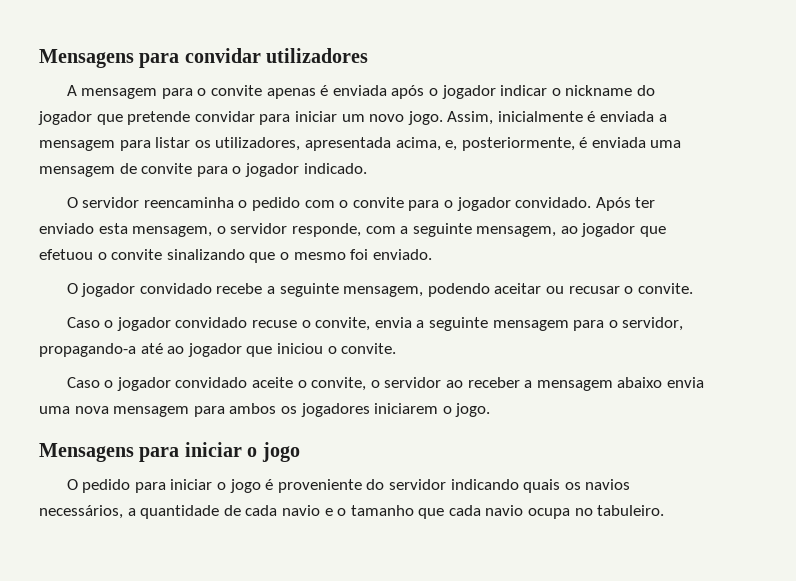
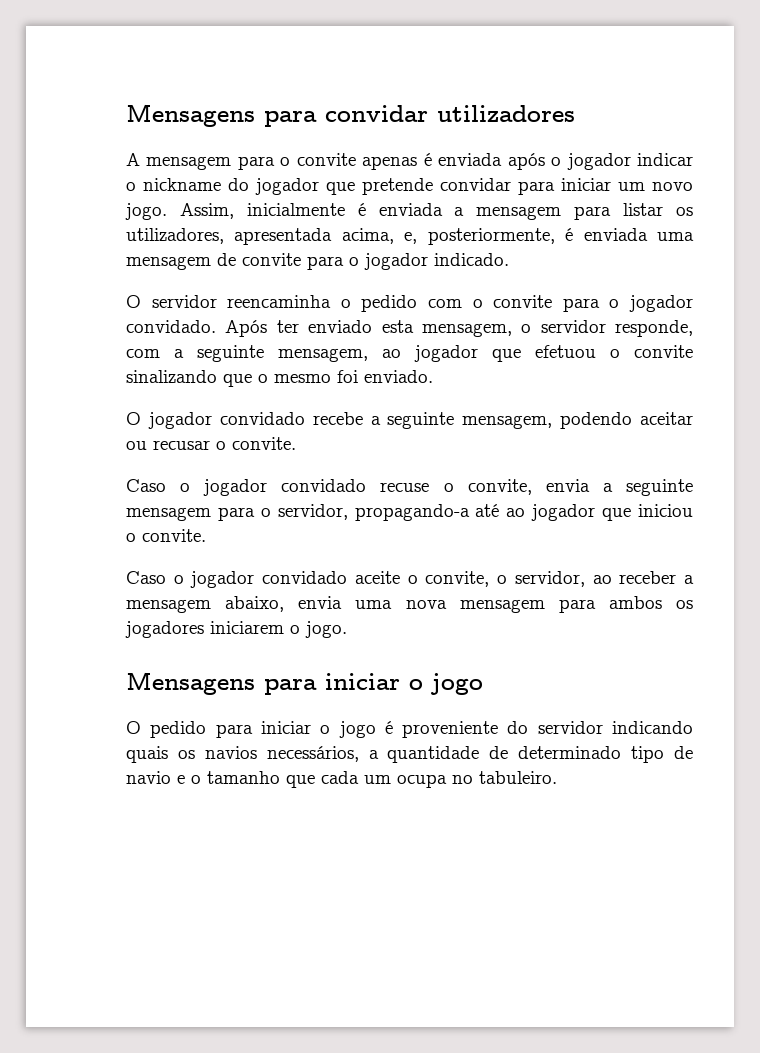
[384,377,442,388] servidor -> [514,571,585,587] servidor,
[617,377,663,388] abaixo -> [225,596,285,612] abaixo,
[245,505,278,516] cada -> [518,746,694,763] determinado tipo de
[485,505,524,516] navio -> [364,775,391,784] um

